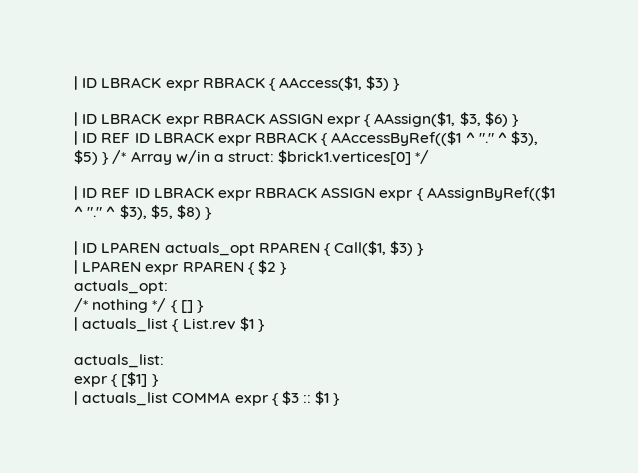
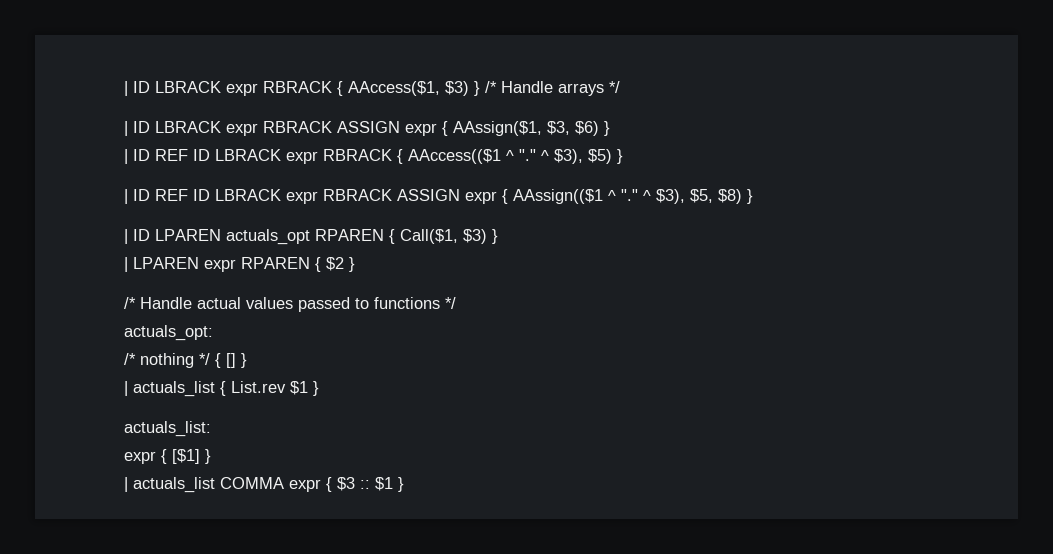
(401, 84) none -> [485,81,620,96] /* Handle arrays */
[331,131,462,146] AAccessByRef(($1 -> [408,149,501,164] AAccess(($1
[112,150,430,165] /* Array w/in a struct: $brick1.vertices[0] */ -> (623, 156) none
[426,186,555,201] AAssignByRef(($1 -> [513,189,603,204] AAssign(($1
(288, 268) none -> [124,297,456,312] // /* Handle actual values passed to functions */

